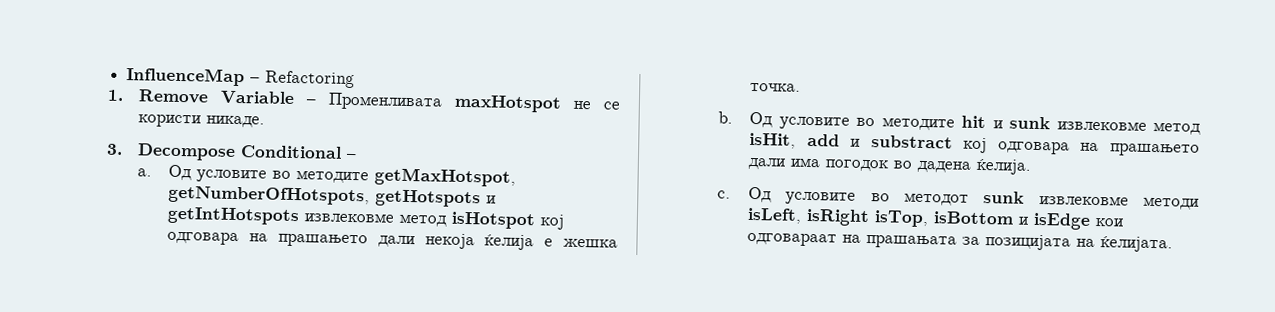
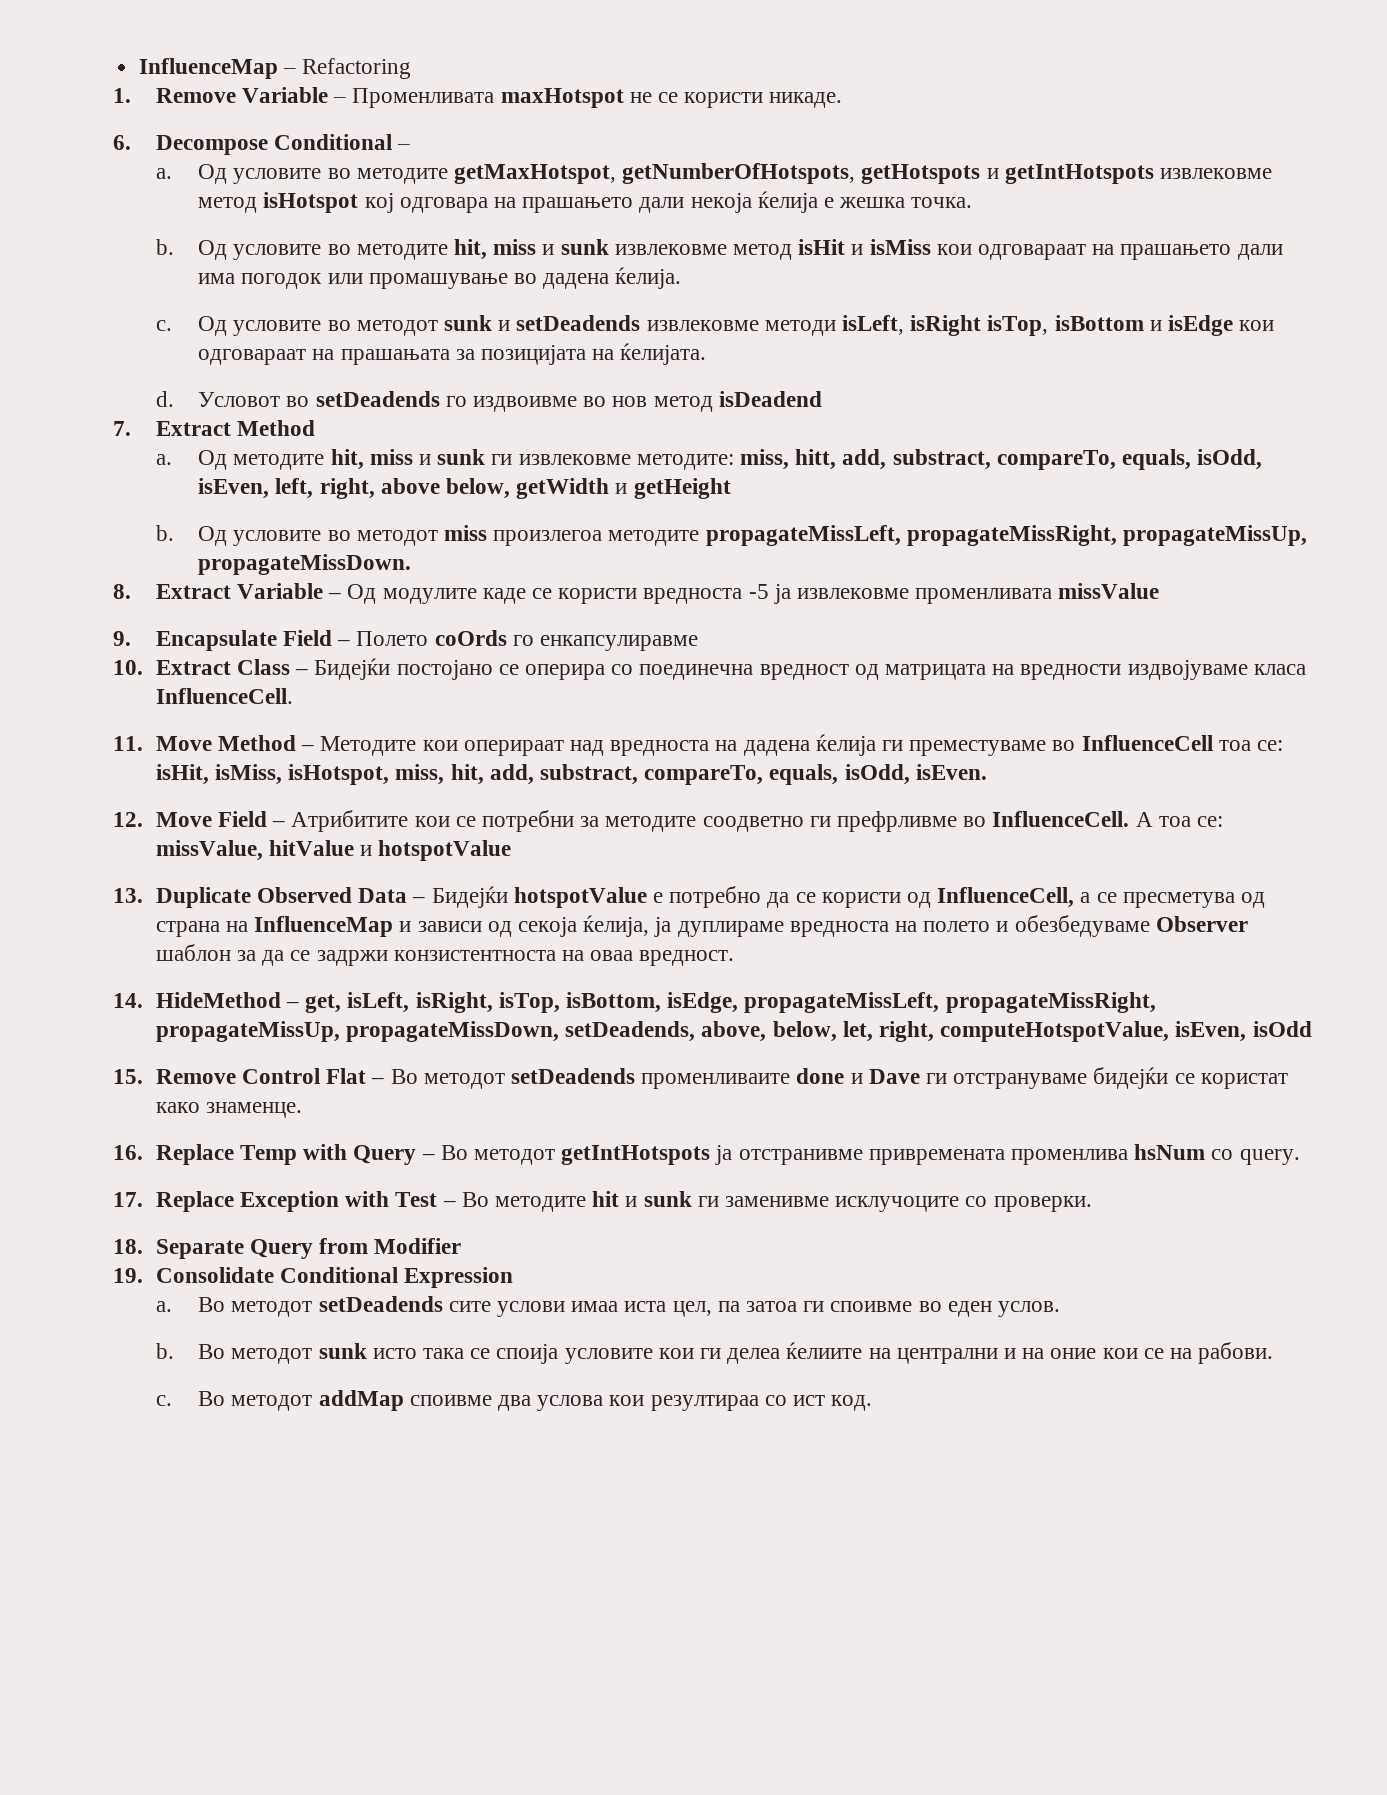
[106,143,124,156] 3. -> [113,135,132,150] 6.
[961,115,987,129] hit -> [453,239,537,260] hit, miss
[749,132,1070,155] isHit, add и substract кој одговара -> [798,239,1087,260] isHit и isMiss кои одговараат
(890, 165) none -> [327,273,508,289] или промашување
(1025, 197) none -> [498,315,641,331] и setDeadends
(1174, 244) none -> [155,391,822,412] [113,420,315,436] [155,449,1263,470] [198,478,731,499] [155,525,1307,546] [198,554,412,575] [113,583,1160,604] [113,630,698,651] [113,658,1306,680] [155,688,293,704] [113,734,1284,756] [155,764,987,785] [113,810,1224,832] [155,840,512,861] [113,886,1266,908] [155,915,1248,937] [155,944,735,966] [113,992,1156,1013] [155,1021,1312,1042] [113,1067,1288,1089] [155,1102,302,1118] [113,1144,1300,1165] [113,1191,1092,1212] [113,1238,462,1259] [113,1267,514,1288] [155,1296,1061,1317] [155,1342,1274,1364] [155,1390,873,1411] // d. Условот во setDeadends го издвоивме во нов метод isDeadend // 7. Extract Method // a. Од методите hit, miss и sunk ги извлековме методите: miss, hitt, add, substract, compareTo, equals, isOdd, isEven, left, right, above below, getWidth и getHeight // b. Од условите во методот miss произлегоа методите propagateMissLeft, propagateMissRight, propagateMissUp, propagateMissDown. // 8. Extract Variable – Од модулите каде се користи вредноста -5 ја извлековме променливата missValue // 9. Encapsulate Field – Полето coOrds го енкапсулиравме // 10. Extract Class – Бидејќи постојано се оперира со поединечна вредност од матрицата на вредности издвојуваме класа InfluenceCell. // 11. Move Method – Методите кои оперираат над вредноста на дадена ќелија ги преместуваме во InfluenceCell тоа се: isHit, isMiss, isHotspot, miss, hit, add, substract, compareTo, equals, isOdd, isEven. // 12. Move Field – Атрибитите кои се потребни за методите соодветно ги префрливме во InfluenceCell. А тоа се: missValue, hitValue и hotspotValue // 13. Duplicate Observed Data – Бидејќи hotspotValue е потребно да се користи од InfluenceCell, а се пресметува од страна на InfluenceMap и зависи од секоја ќелија, ја дуплираме вредноста на полето и обезбедуваме Observer шаблон за да се задржи конзистентноста на оваа вредност. // 14. HideMethod – get, isLeft, isRight, isTop, isBottom, isEdge, propagateMissLeft, propagateMissRight, propagateMissUp, propagateMissDown, setDeadends, above, below, let, right, computeHotspotValue, isEven, isOdd // 15. Remove Control Flat – Во методот setDeadends променливаите done и Dave ги отстрануваме бидејќи се користат како знаменце. // 16. Replace Temp with Query – Во методот getIntHotspots ја отстранивме привремената променлива hsNum со query. // 17. Replace Exception with Test – Во методите hit и sunk ги заменивме исклучоците со проверки. // 18. Separate Query from Modifier // 19. Consolidate Conditional Expression // a. Во методот setDeadends сите услови имаа иста цел, па затоа ги споивме во еден услов. // b. Во методот sunk исто така се споија условите кои ги делеа ќелиите на централни и на оние кои се на рабови. // c. Во методот addMap споивме два услова кои резултираа со ист код.

